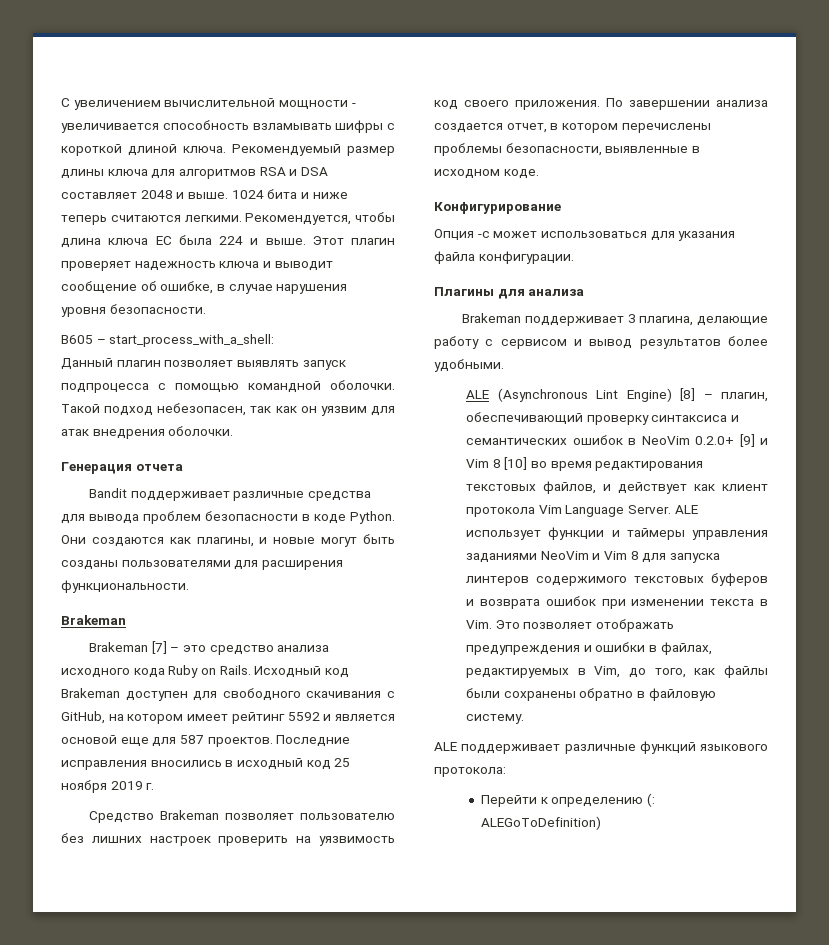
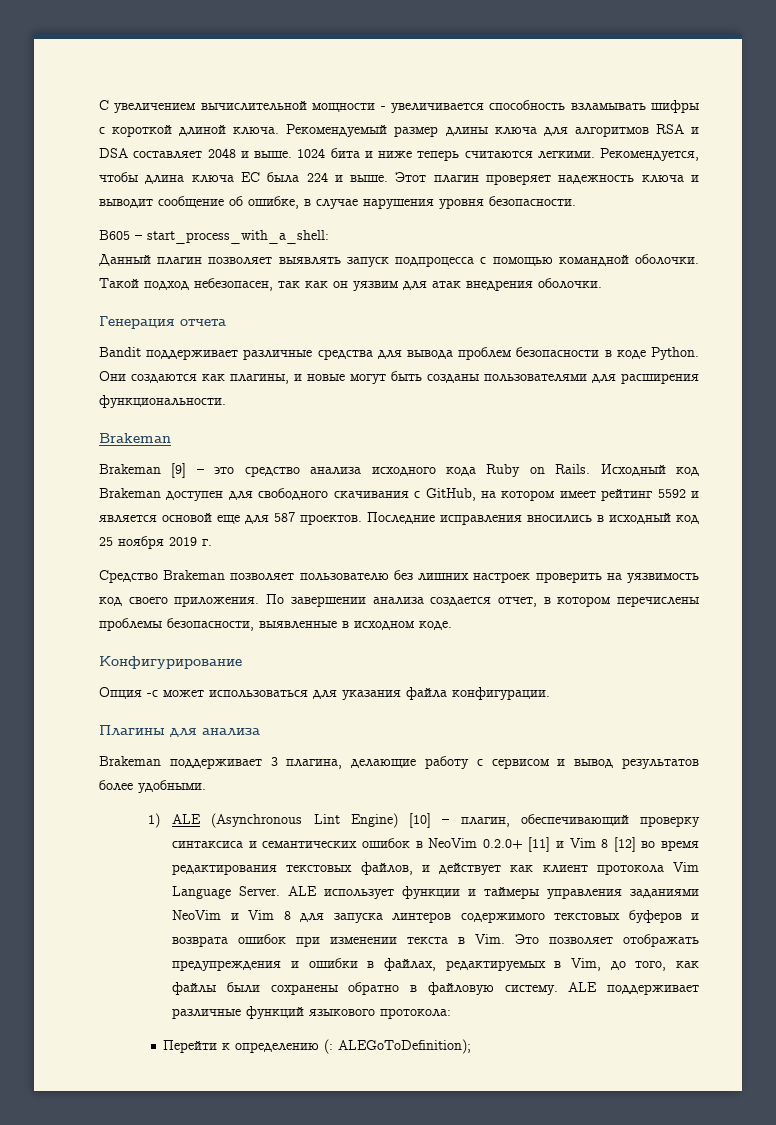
[151,641,167,654] [7] -> [171,463,187,478] [9]
(504, 365) none -> [147,813,160,828] 1)
[680,388,696,401] [8] -> [409,813,432,828] [10]
[739,434,768,447] [466,457,528,470] [9] и Vim 8 [10] -> [528,837,636,852] [11] и Vim 8 [12]
(525, 719) // -> (558, 990) none
[480,816,601,830] ALEGoToDefinition) -> [338,1039,472,1054] ALEGoToDefinition);

